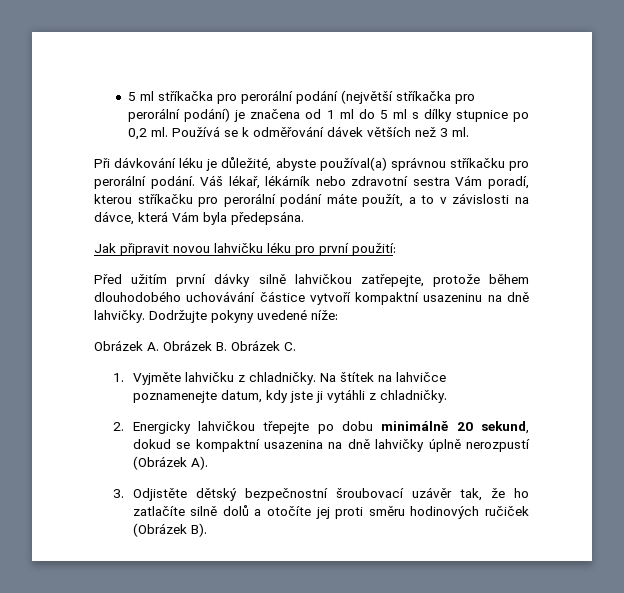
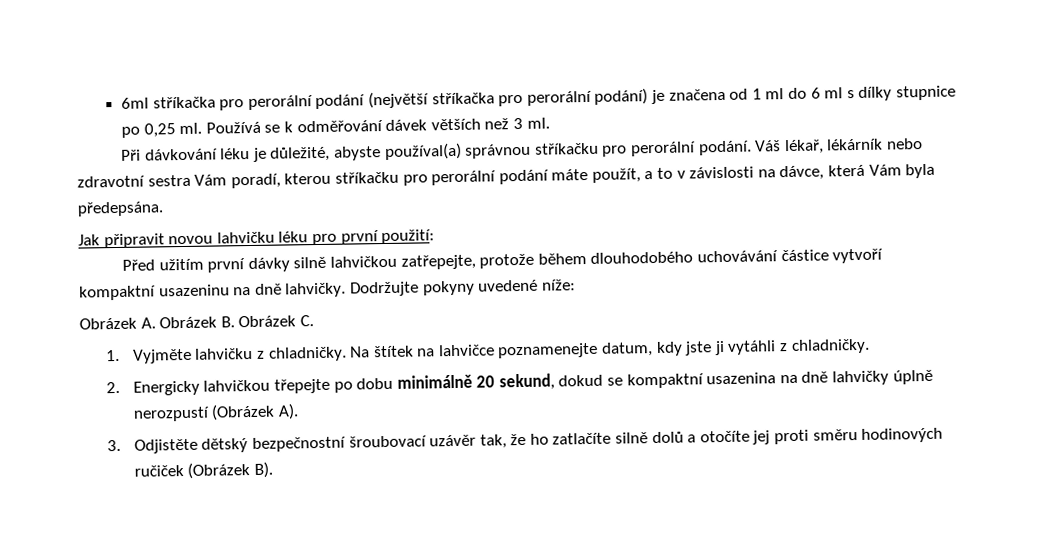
[128,91,155,101] 5 ml -> [121,97,150,109] 6ml
[379,110,388,119] 5 -> [810,87,821,99] 6
[128,128,148,140] 0,2 -> [143,123,176,138] 0,25

